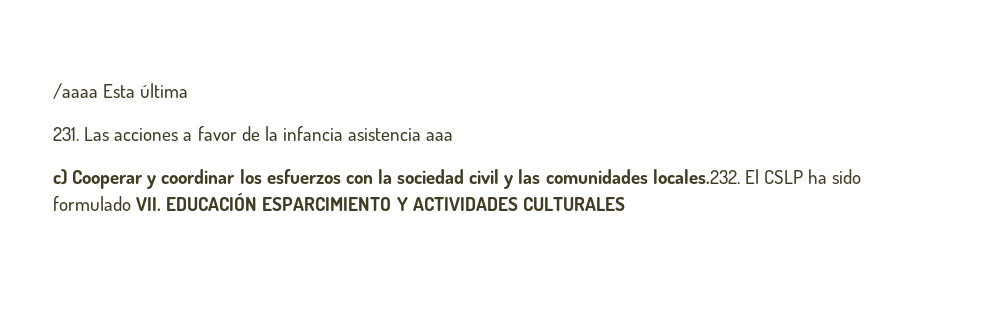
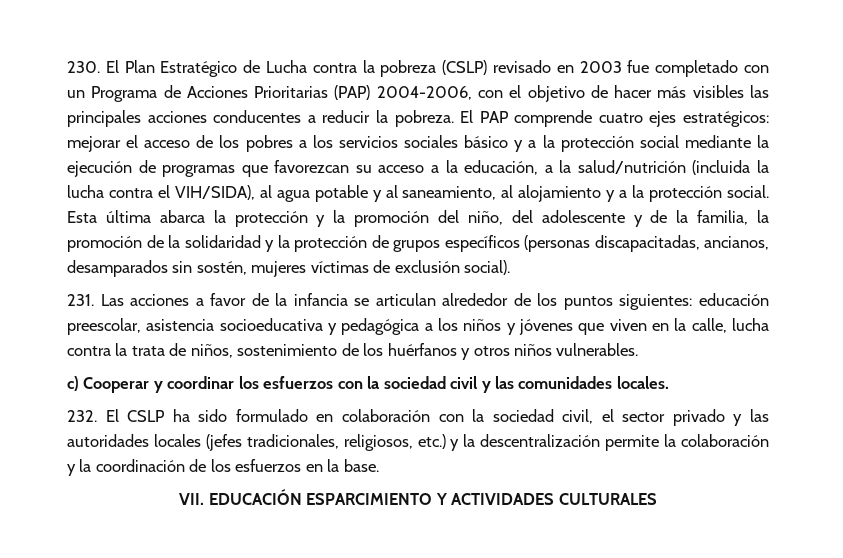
[53,83,189,99] /aaaa Esta última -> [67,60,769,77] [67,85,770,102] [67,110,770,127] [67,135,770,152] [67,160,769,177] [67,185,769,202] [67,210,769,227] [67,235,769,252] [67,260,511,277] 230. El Plan Estratégico de Lucha contra la pobreza (CSLP) revisado en 2003 fue completado con un Programa de Acciones Prioritarias (PAP) 2004-2006, con el objetivo de hacer más visibles las principales acciones conducentes a reducir la pobreza. El PAP comprende cuatro ejes estratégicos: mejorar el acceso de los pobres a los servicios sociales básico y a la protección social mediante la ejecución de programas que favorezcan su acceso a la educación, a la salud/nutrición (incluida la lucha contra el VIH/SIDA), al agua potable y al saneamiento, al alojamiento y a la protección social. Esta última abarca la protección y la promoción del niño, del adolescente y de la familia, la promoción de la solidaridad y la protección de grupos específicos (personas discapacitadas, ancianos, desamparados sin sostén, mujeres víctimas de exclusión social).
[348,128,454,141] asistencia aaa -> [354,293,770,310] [67,318,770,335] [67,343,639,360] se articulan alrededor de los puntos siguientes: educación preescolar, asistencia socioeducativa y pedagógica a los niños y jóvenes que viven en la calle, lucha contra la trata de niños, sostenimiento de los huérfanos y otros niños vulnerables.
[652,169,740,184] locales.232. -> [616,376,669,389] [67,410,97,422] locales. // 232.
(131, 203) none -> [316,409,769,426] [67,434,770,451] [67,459,379,476] en colaboración con la sociedad civil, el sector privado y las autoridades locales (jefes tradicionales, religiosos, etc.) y la descentralización permite la colaboración y la coordinación de los esfuerzos en la base. //

